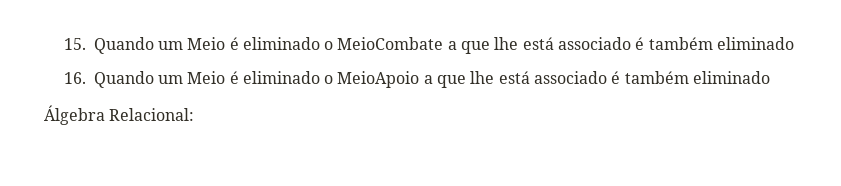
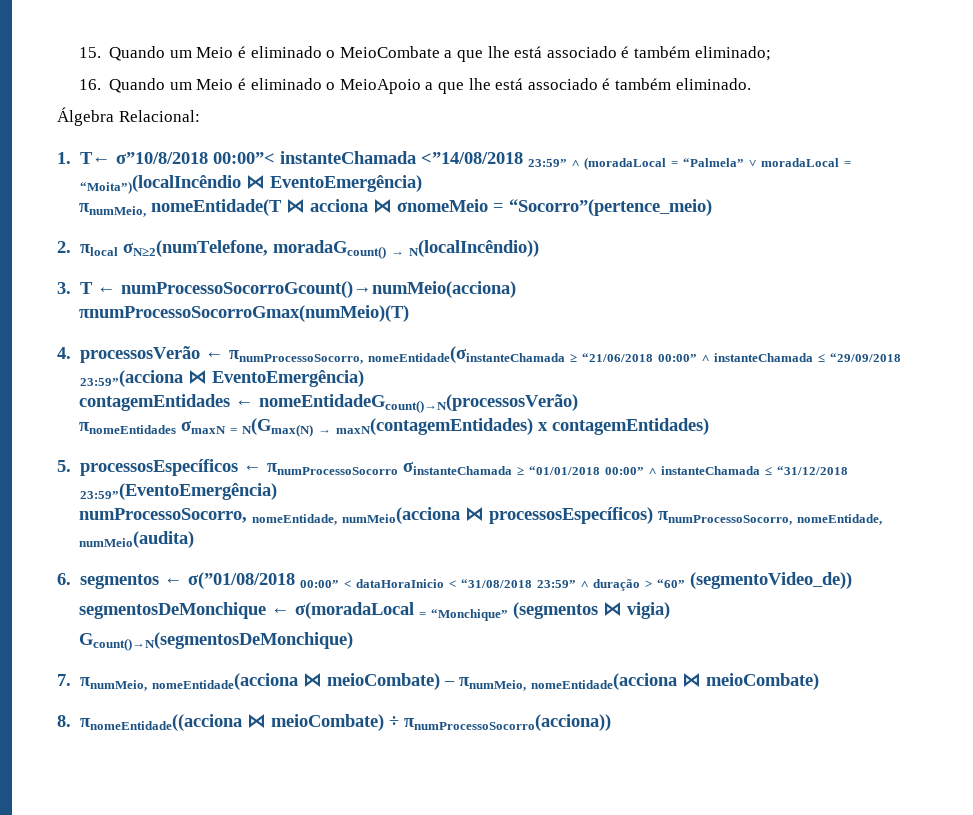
[717,37,795,50] eliminado -> [694,46,771,61] eliminado;
[693,71,771,84] eliminado -> [675,78,751,90] eliminado.
(195, 114) none -> [57,151,851,170] [79,175,422,194] [78,199,712,217] [57,240,539,259] [57,281,516,298] [78,305,409,322] [57,346,901,364] [79,370,364,387] [78,394,578,413] [78,418,709,437] [57,459,848,476] [79,483,277,500] [78,507,882,525] [78,531,194,548] [57,572,852,591] [78,602,670,621] [78,632,353,651] [57,673,819,691] [57,714,611,731] // 1. T← σ”10/8/2018 00:00”< instanteChamada <”14/08/2018 23:59” ˄ (moradaLocal = “Palmela” ˅ moradaLocal = “Moita”)(localIncêndio ⋈ EventoEmergência) // πnumMeio, nomeEntidade(T ⋈ acciona ⋈ σnomeMeio = “Socorro”(pertence_meio) // 2. πlocal σN≥2(numTelefone, moradaGcount() → N(localIncêndio)) // 3. T ← numProcessoSocorroGcount()→numMeio(acciona) // πnumProcessoSocorroGmax(numMeio)(T) // 4. processosVerão ← πnumProcessoSocorro, nomeEntidade(σinstanteChamada ≥ “21/06/2018 00:00” ˄ instanteChamada ≤ “29/09/2018 23:59”(acciona ⋈ EventoEmergência) // contagemEntidades ← nomeEntidadeGcount()→N(processosVerão) // πnomeEntidades σmaxN = N(Gmax(N) → maxN(contagemEntidades) x contagemEntidades) // 5. processosEspecíficos ← πnumProcessoSocorro σinstanteChamada ≥ “01/01/2018 00:00” ˄ instanteChamada ≤ “31/12/2018 23:59”(EventoEmergência) // numProcessoSocorro, nomeEntidade, numMeio(acciona ⋈ processosEspecíficos) πnumProcessoSocorro, nomeEntidade, numMeio(audita) // 6. segmentos ← σ(”01/08/2018 00:00” < dataHoraInicio < “31/08/2018 23:59” ˄ duração > “60” (segmentoVideo_de)) // segmentosDeMonchique ← σ(moradaLocal = “Monchique” (segmentos ⋈ vigia) // Gcount()→N(segmentosDeMonchique) // 7. πnumMeio, nomeEntidade(acciona ⋈ meioCombate) – πnumMeio, nomeEntidade(acciona ⋈ meioCombate) // 8. πnomeEntidade((acciona ⋈ meioCombate) ÷ πnumProcessoSocorro(acciona))

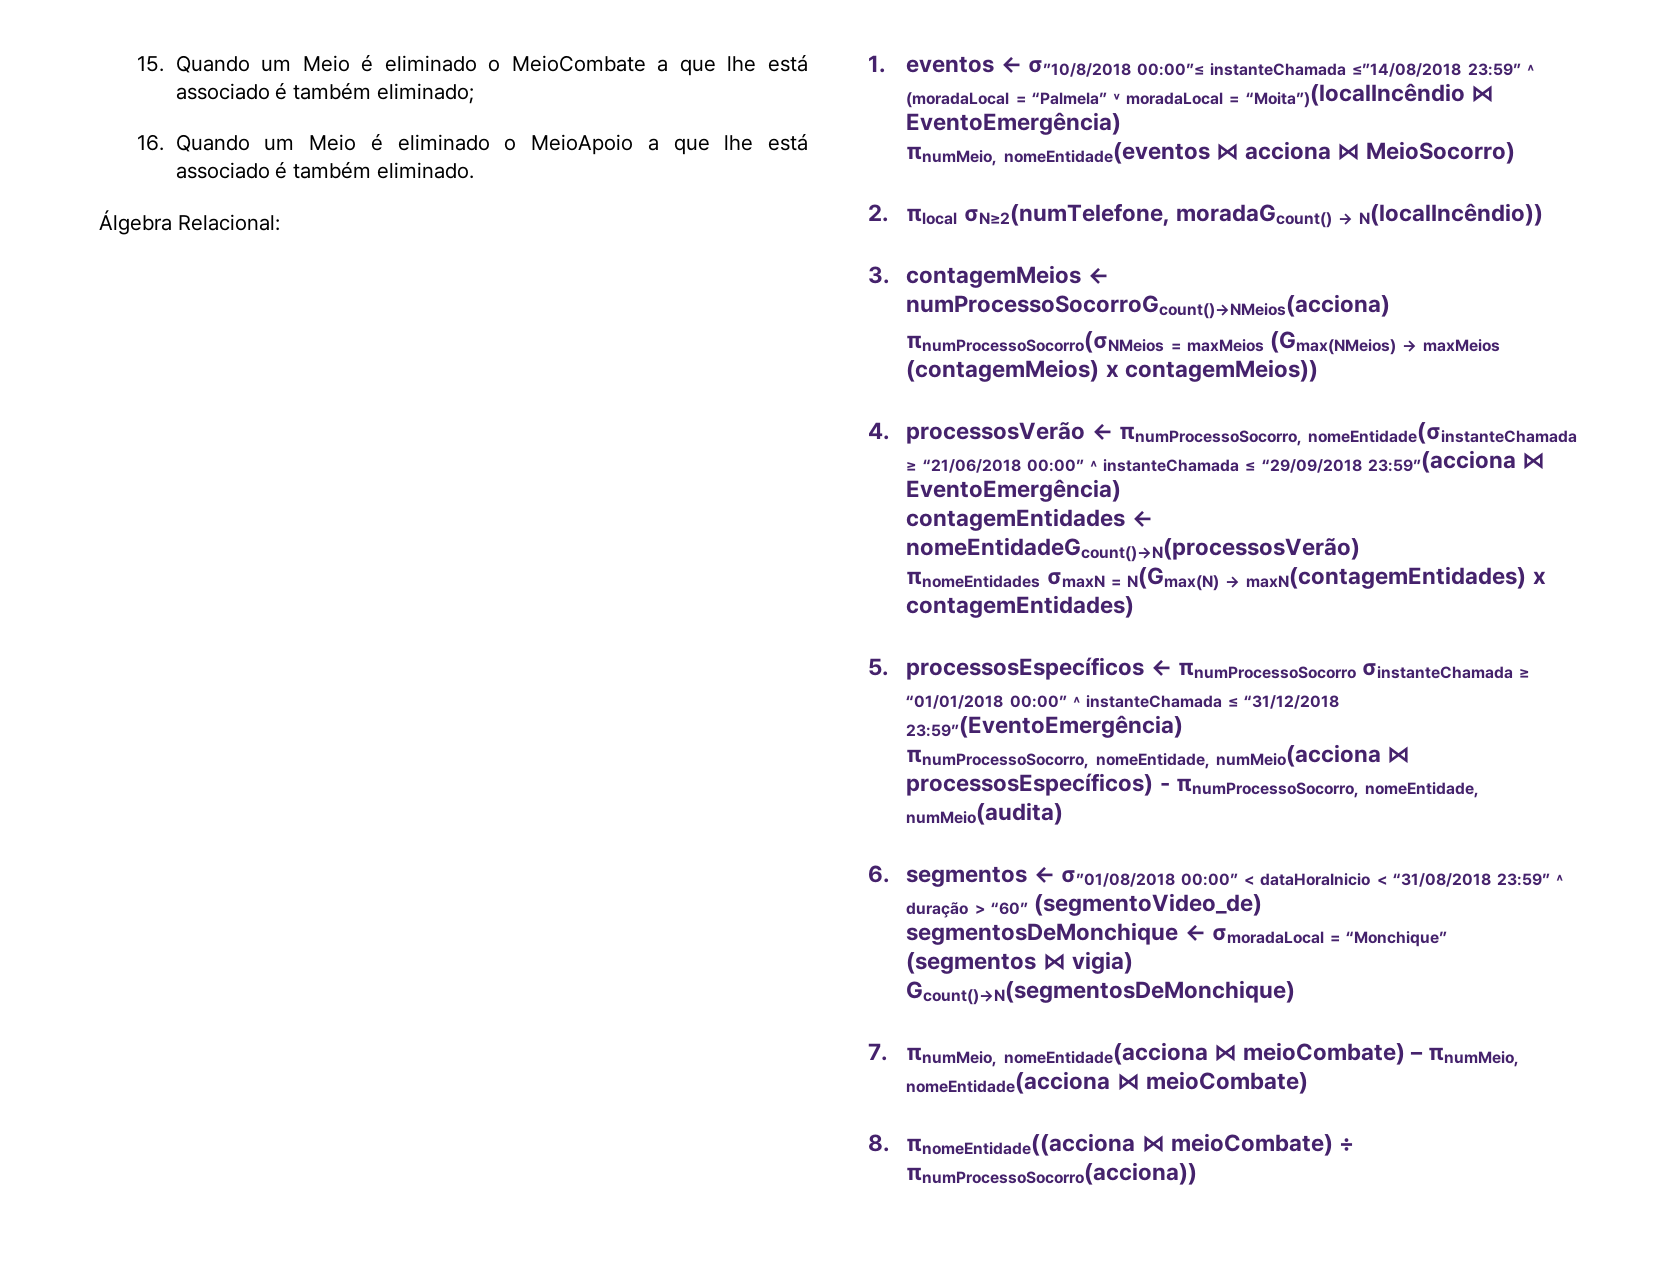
[79,151,523,164] T← σ”10/8/2018 00:00”< instanteChamada <”14/08/2018 -> [906,56,1462,77] eventos ← σ”10/8/2018 00:00”≤ instanteChamada ≤”14/08/2018
[150,199,282,216] nomeEntidade(T -> [1003,142,1210,164] nomeEntidade(eventos
[396,199,712,216] σnomeMeio = “Socorro”(pertence_meio) -> [1366,141,1516,164] MeioSocorro)
[79,281,516,298] [78,305,409,322] T ← numProcessoSocorroGcount()→numMeio(acciona) // πnumProcessoSocorroGmax(numMeio)(T) -> [906,265,1109,288] [906,294,1391,319] [906,331,1501,355] [906,359,1318,382] contagemMeios ← numProcessoSocorroGcount()→NMeios(acciona) // πnumProcessoSocorro(σNMeios = maxMeios (Gmax(NMeios) → maxMeios (contagemMeios) x contagemMeios))
[78,508,247,523] numProcessoSocorro, -> [906,749,1090,769] πnumProcessoSocorro,
(653, 515) none -> [1159,782,1170,791] -
[187,572,295,589] σ(”01/08/2018 -> [1060,870,1175,887] σ”01/08/2018
[689,572,852,589] (segmentoVideo_de)) -> [1033,893,1262,916] (segmentoVideo_de)
[294,602,414,619] σ(moradaLocal -> [1211,928,1324,944] σmoradaLocal

